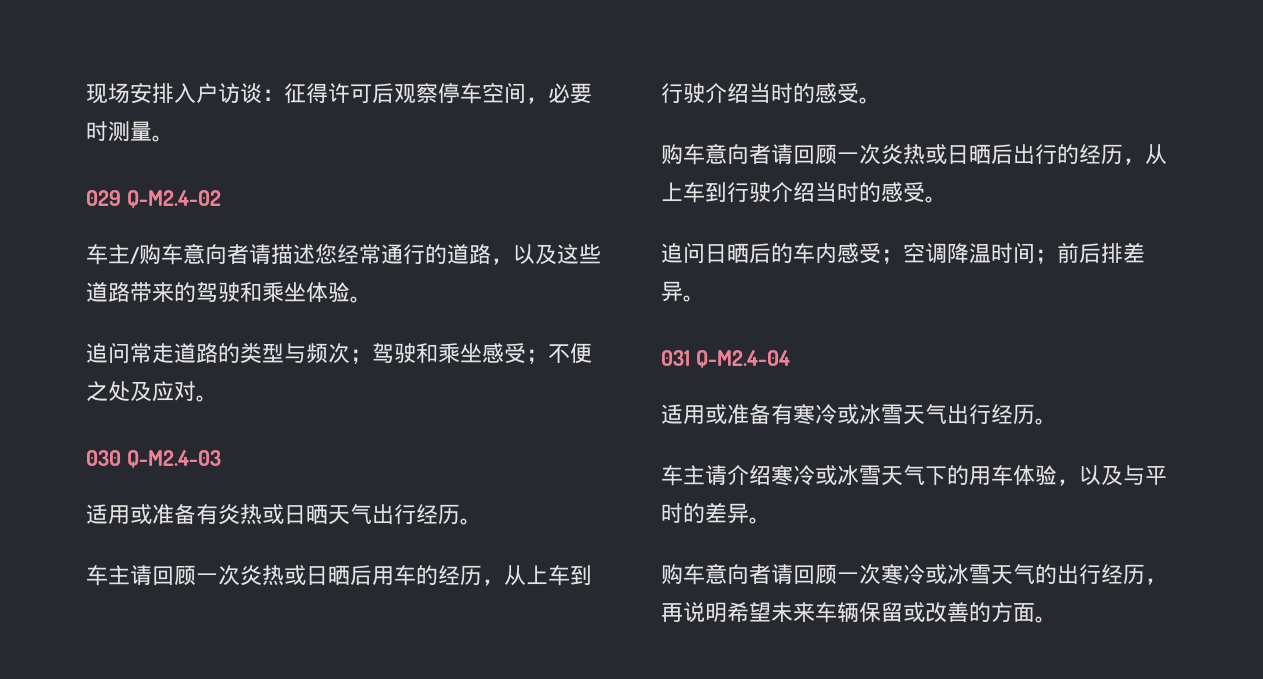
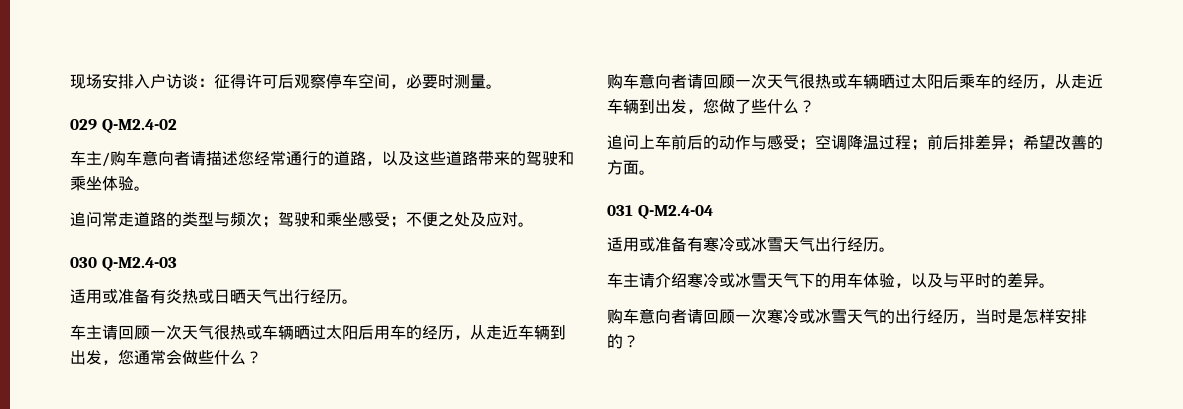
[240,565,592,586] [661,83,881,104] [661,143,1167,165] [661,182,947,203] [661,242,837,264] 炎热或日晒后用车的经历，从上车到行驶介绍当时的感受。 // 购车意向者请回顾一次炎热或日晒后出行的经历，从上车到行驶介绍当时的感受。 // 追问日晒后的车内 -> [182,324,566,340] [70,349,262,365] [607,73,1103,89] [607,98,815,114] [607,134,767,150] 天气很热或车辆晒过太阳后用车的经历，从走近车辆到出发，您通常会做些什么？ // 购车意向者请回顾一次天气很热或车辆晒过太阳后乘车的经历，从走近车辆到出发，您做了些什么？ // 追问上车前后的动作与
[991,242,1035,264] 时间 -> [879,135,911,150] 过程
(683, 291) none -> [1007,134,1103,151] [607,160,639,175] ；希望改善的方面
[661,602,1057,623] 再说明希望未来车辆保留或改善的方面。 -> [975,308,1087,324] [607,334,639,349] 当时是怎样安排的？

